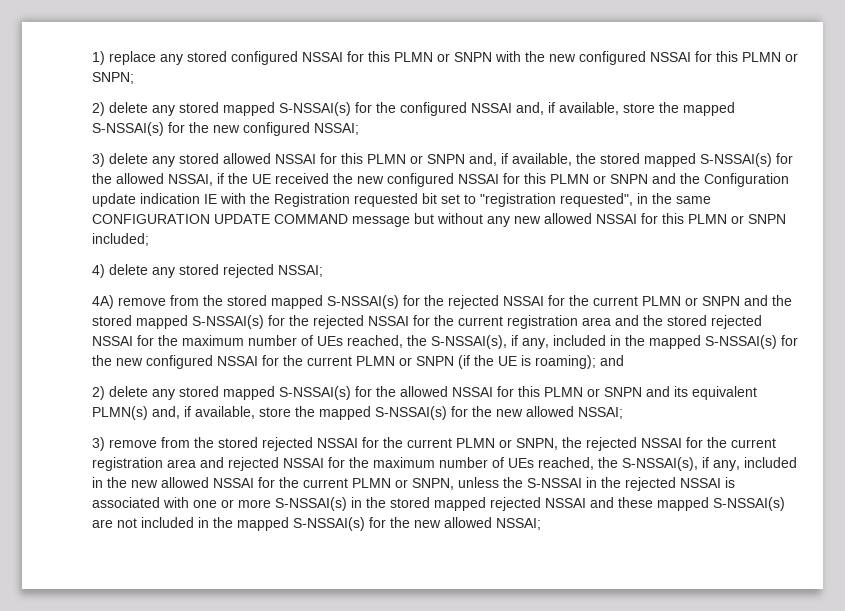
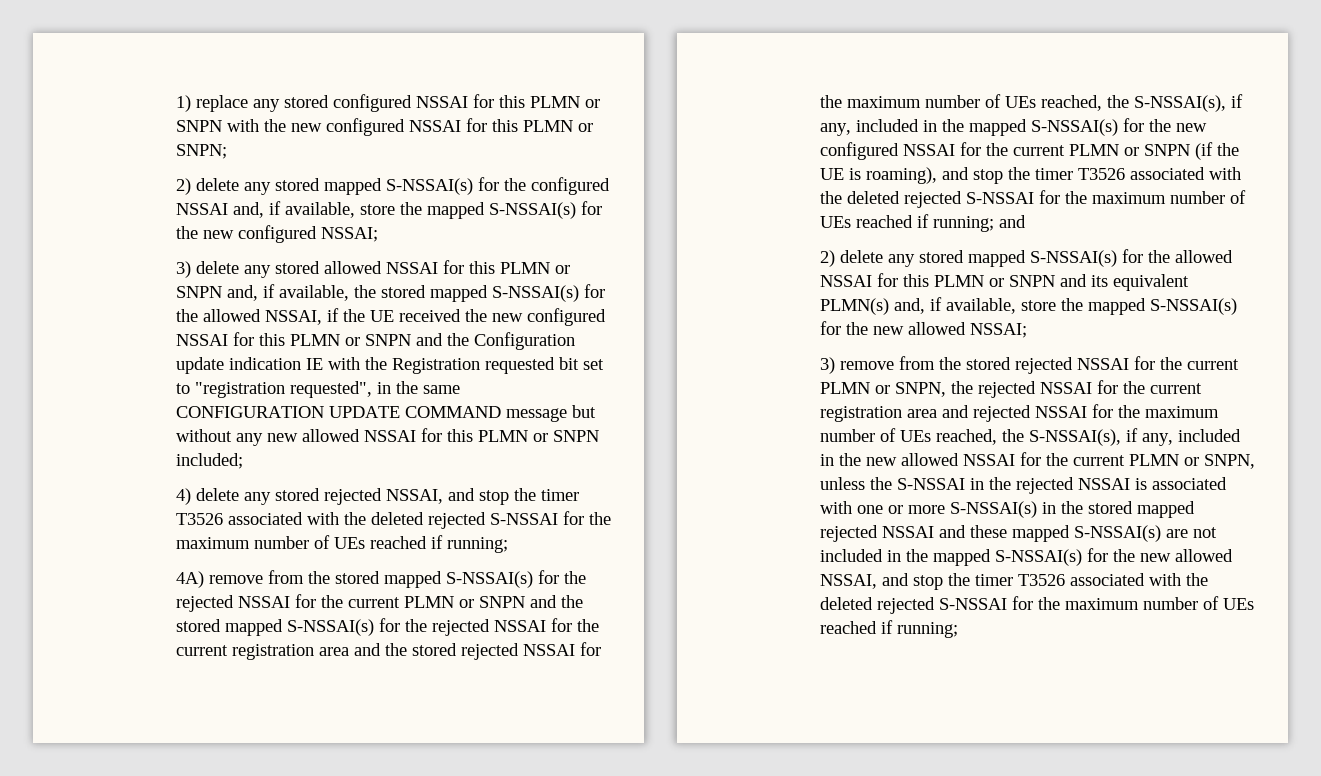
[277,265,323,277] NSSAI; -> [385,488,579,505] [175,511,611,529] [175,535,508,553] NSSAI, and stop the timer T3526 associated with the deleted rejected S-NSSAI for the maximum number of UEs reached if running;
[534,355,596,369] roaming); -> [865,167,1241,184] [819,190,1246,208] [819,214,994,232] roaming), and stop the timer T3526 associated with the deleted rejected S-NSSAI for the maximum number of UEs reached if running;
[495,518,541,530] NSSAI; -> [819,573,1208,590] [819,596,1254,614] [819,620,958,638] NSSAI, and stop the timer T3526 associated with the deleted rejected S-NSSAI for the maximum number of UEs reached if running;

